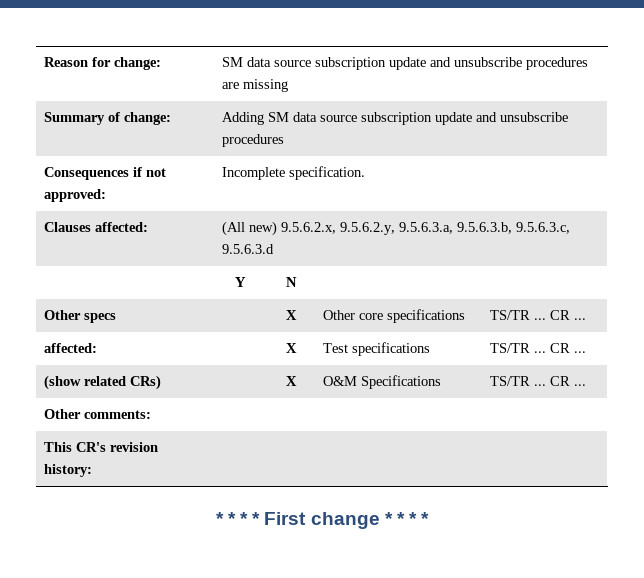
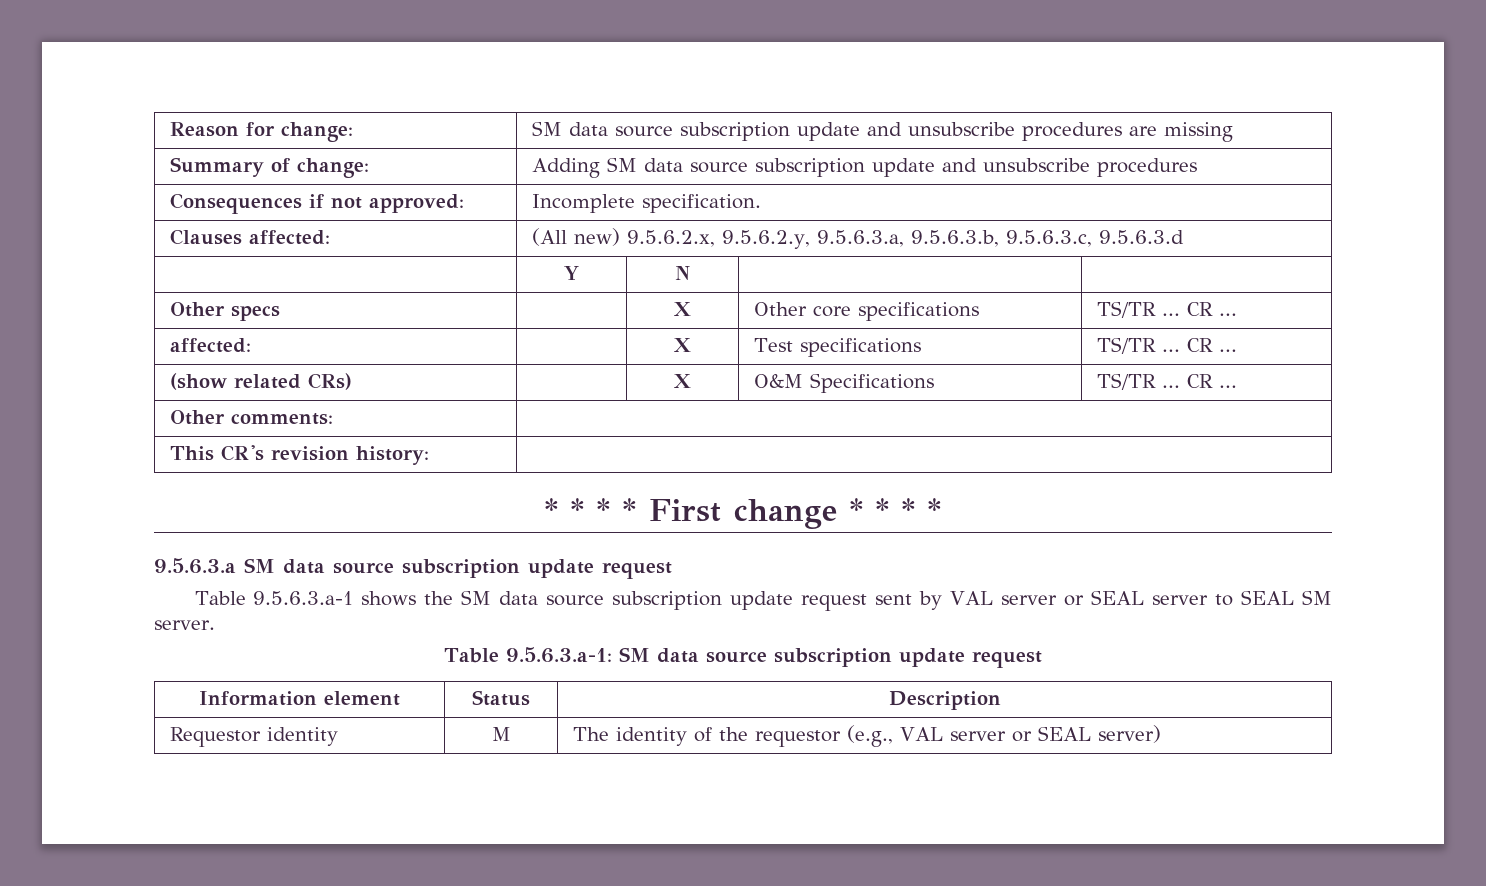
(430, 518) none -> [154,558,672,579] [194,590,1333,611] [154,620,215,630] [444,647,1042,668] [199,691,400,706] [472,690,530,706] [888,691,1001,710] [169,727,338,747] [491,727,511,741] [572,725,1161,747] // 9.5.6.3.a SM data source subscription update request // Table 9.5.6.3.a-1 shows the SM data source subscription update request sent by VAL server or SEAL server to SEAL SM server. // Table 9.5.6.3.a-1: SM data source subscription update request // Information element | Status | Description // Requestor identity | M | The identity of the requestor (e.g., VAL server or SEAL server)

